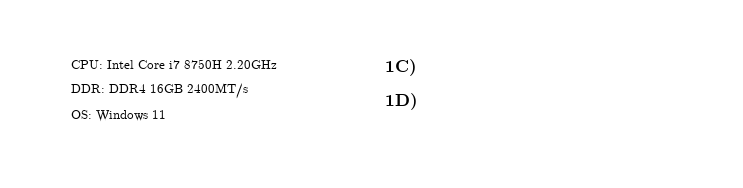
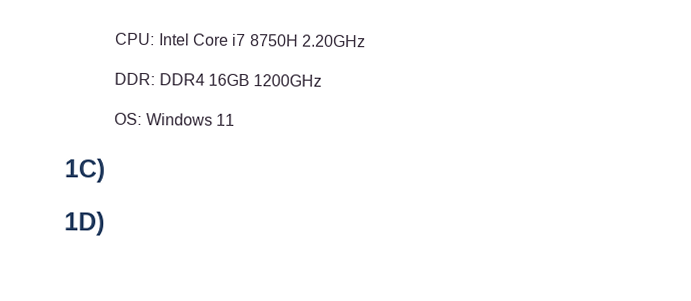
[186,83,248,99] 2400MT/s -> [253,74,323,87] 1200GHz

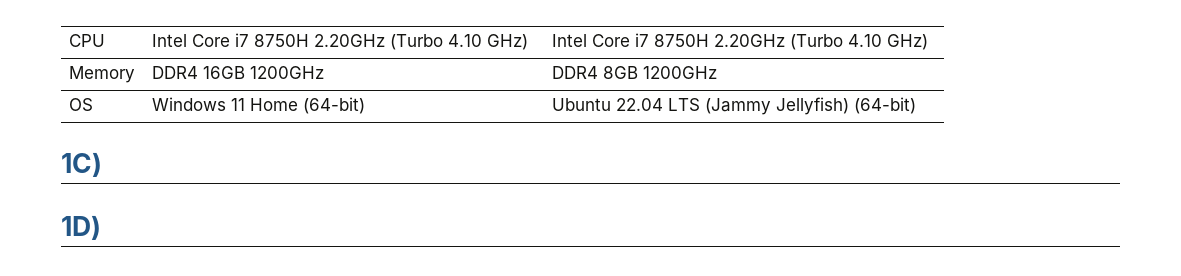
[115,32,366,48] [114,72,323,87] [114,112,236,126] CPU: Intel Core i7 8750H 2.20GHz // DDR: DDR4 16GB 1200GHz // OS: Windows 11 -> [69,34,106,47] [152,33,529,50] [552,33,929,50] [69,66,136,83] [152,66,325,79] [552,66,718,79] [69,98,94,111] [152,97,366,114] [552,97,917,115] CPU | Intel Core i7 8750H 2.20GHz (Turbo 4.10 GHz) | Intel Core i7 8750H 2.20GHz (Turbo 4.10 GHz) // Memory | DDR4 16GB 1200GHz | DDR4 8GB 1200GHz // OS | Windows 11 Home (64-bit) | Ubuntu 22.04 LTS (Jammy Jellyfish) (64-bit)

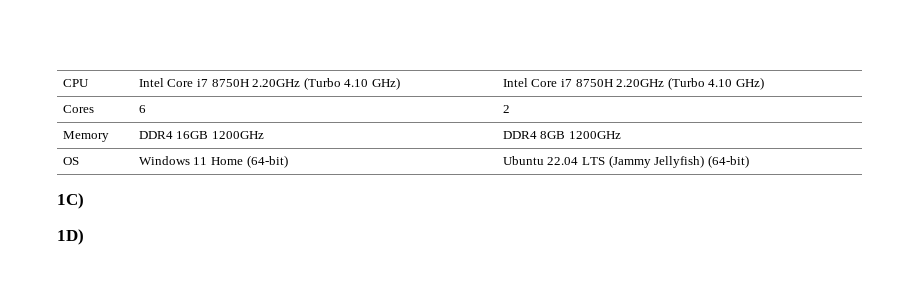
(929, 42) none -> [62,105,94,113] [138,105,146,113] [502,105,510,113] // Cores | 6 | 2

